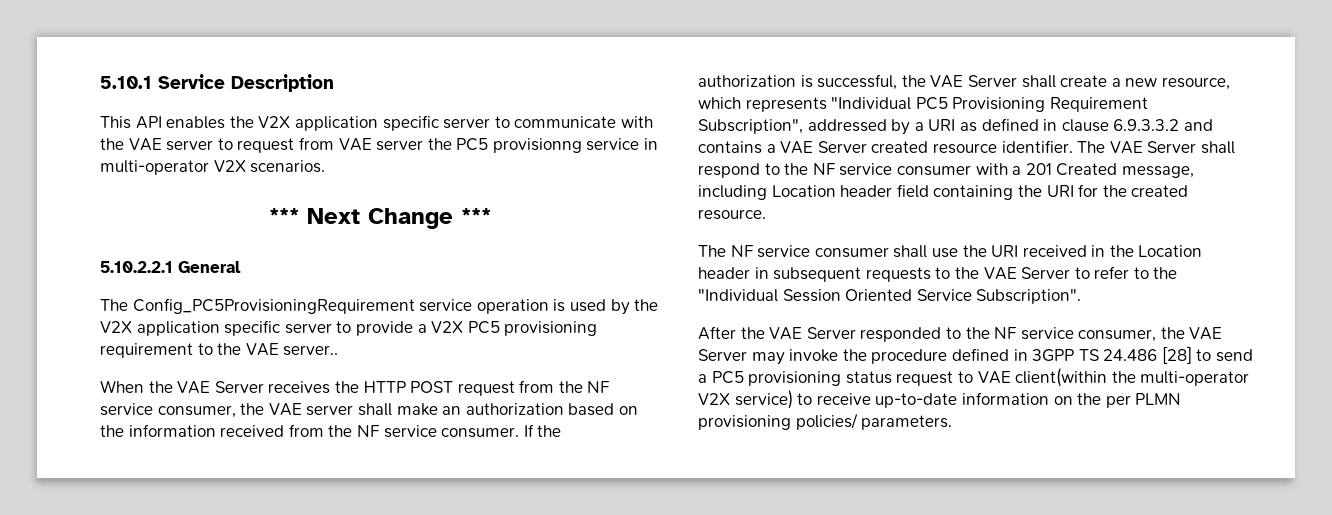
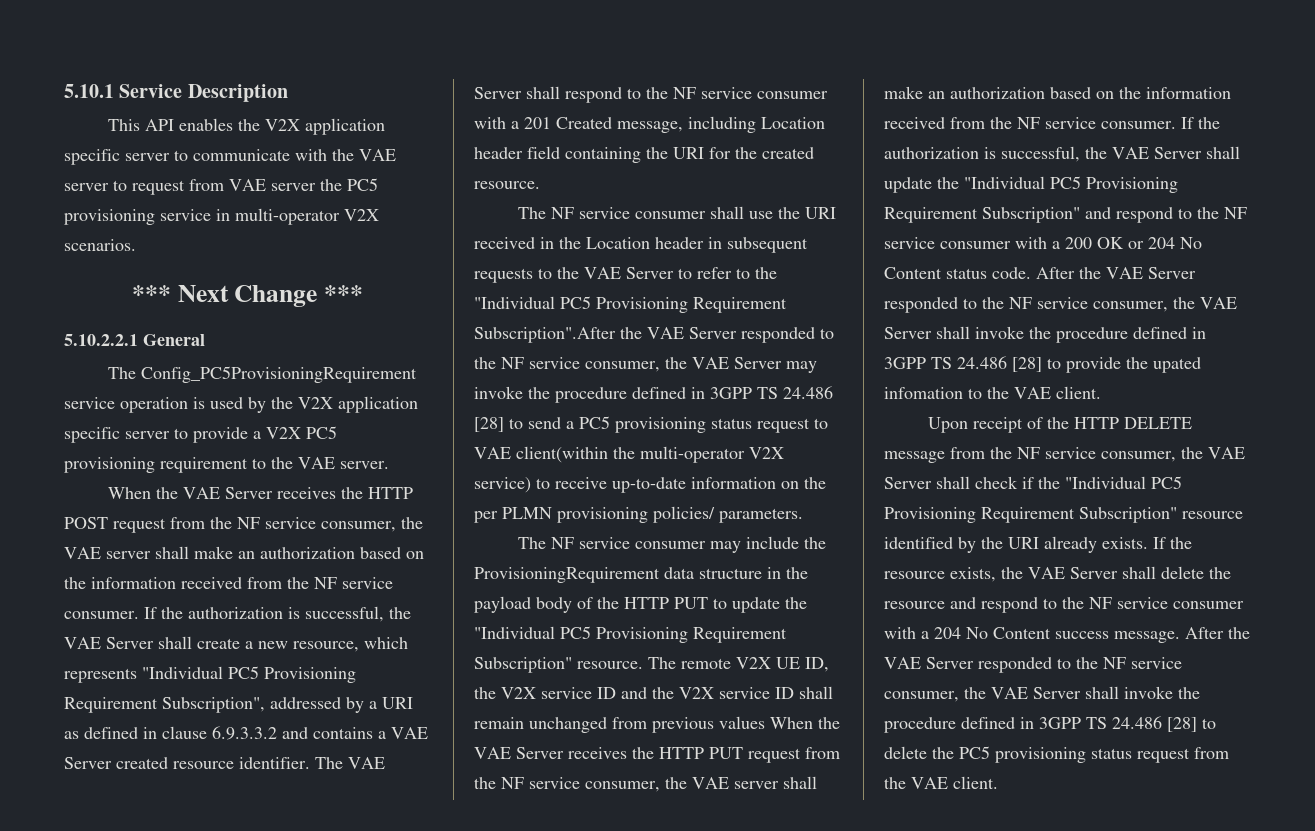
[492,138,582,153] provisionng -> [64,209,155,225] provisioning
[283,345,339,356] server.. -> [340,461,389,469] server.
[782,289,1082,304] [698,326,736,340] Session Oriented Service Subscription". // After -> [560,296,787,313] [474,327,616,343] PC5 Provisioning Requirement Subscription".After
(953, 422) none -> [518,536,827,553] [474,567,808,583] [474,596,807,613] [474,626,787,643] [474,657,829,673] [474,686,833,699] [474,716,840,733] [474,747,840,763] [474,776,817,792] [884,86,1231,99] [884,117,1220,129] [884,146,1240,162] [884,176,1178,193] [884,207,1247,223] [884,237,1202,249] [884,267,1196,279] [884,297,1237,313] [884,326,1206,343] [884,356,1201,373] [884,386,1101,399] [928,417,1193,433] [884,447,1245,463] [884,476,1182,489] [884,507,1243,523] [884,536,1192,553] [884,566,1231,582] [884,597,1244,613] [884,627,1250,643] [884,657,1182,673] [884,686,1200,702] [884,716,1216,733] [884,746,1229,763] [884,776,998,789] // The NF service consumer may include the ProvisioningRequirement data structure in the payload body of the HTTP PUT to update the "Individual PC5 Provisioning Requirement Subscription" resource. The remote V2X UE ID, the V2X service ID and the V2X service ID shall remain unchanged from previous values When the VAE Server receives the HTTP PUT request from the NF service consumer, the VAE server shall make an authorization based on the information received from the NF service consumer. If the authorization is successful, the VAE Server shall update the "Individual PC5 Provisioning Requirement Subscription" and respond to the NF service consumer with a 200 OK or 204 No Content status code. After the VAE Server responded to the NF service consumer, the VAE Server shall invoke the procedure defined in 3GPP TS 24.486 [28] to provide the upated infomation to the VAE client. // Upon receipt of the HTTP DELETE message from the NF service consumer, the VAE Server shall check if the "Individual PC5 Provisioning Requirement Subscription" resource identified by the URI already exists. If the resource exists, the VAE Server shall delete the resource and respond to the NF service consumer with a 204 No Content success message. After the VAE Server responded to the NF service consumer, the VAE Server shall invoke the procedure defined in 3GPP TS 24.486 [28] to delete the PC5 provisioning status request from the VAE client.

